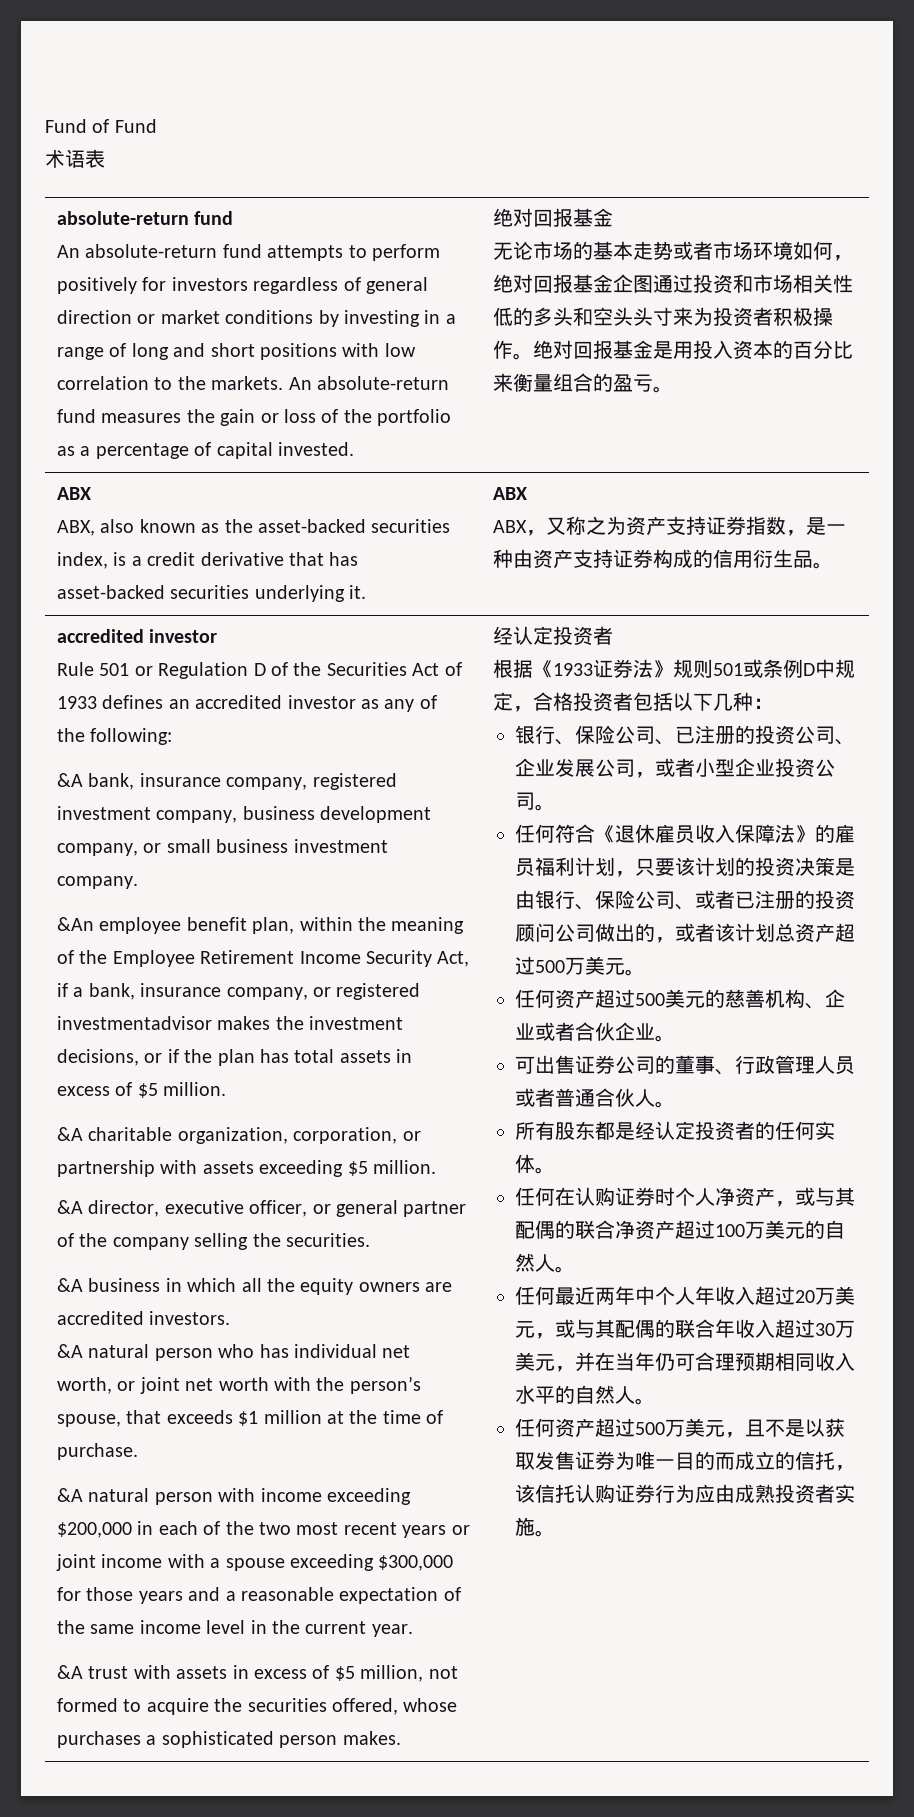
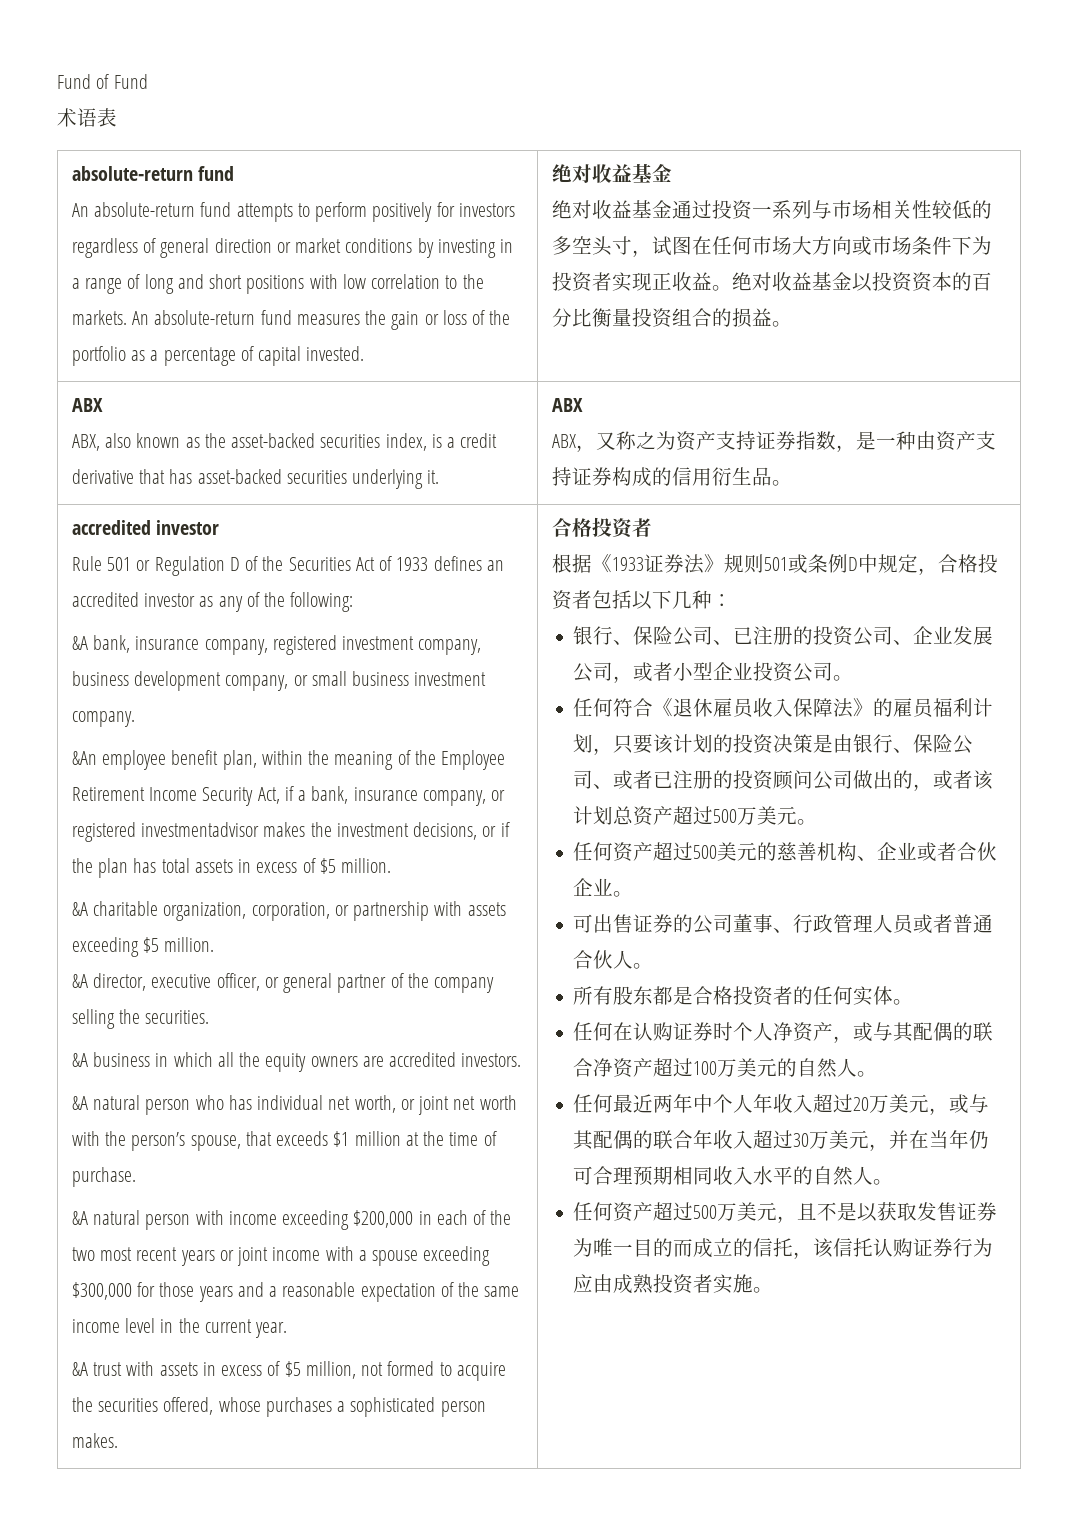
[532,208,573,227] 回报 -> [591,164,632,183] 收益
[492,241,853,261] [492,274,853,294] [492,307,833,327] [492,340,853,360] [492,373,653,392] 无论市场的基本走势或者市场环境如何，绝对回报基金企图通过投资和市场相关性低的多头和空头头寸来为投资者积极操作。绝对回报基金是用投入资本的百分比来衡量组合的盈亏 -> [551,200,992,220] [551,236,992,257] [551,272,992,292] [551,308,772,328] 绝对收益基金通过投资一系列与市场相关性较低的多空头寸，试图在任何市场大方向或市场条件下为投资者实现正收益。绝对收益基金以投资资本的百分比衡量投资组合的损益
[492,626,553,645] 经认定 -> [551,518,592,537] 合格
[614,1055,675,1074] 公司的 -> [673,914,734,934] 的公司
[634,1121,695,1140] 经认定 -> [693,986,734,1005] 合格

